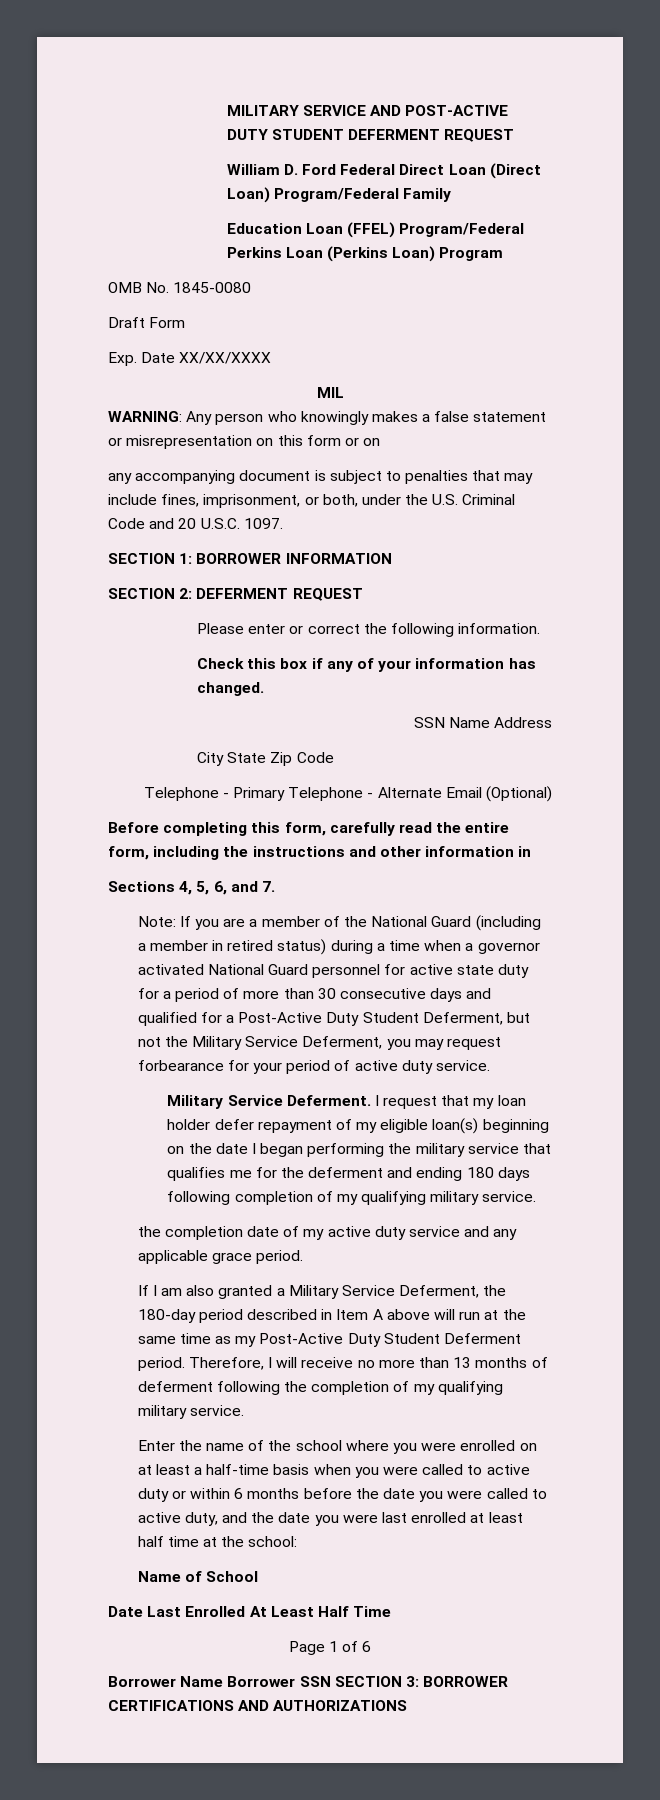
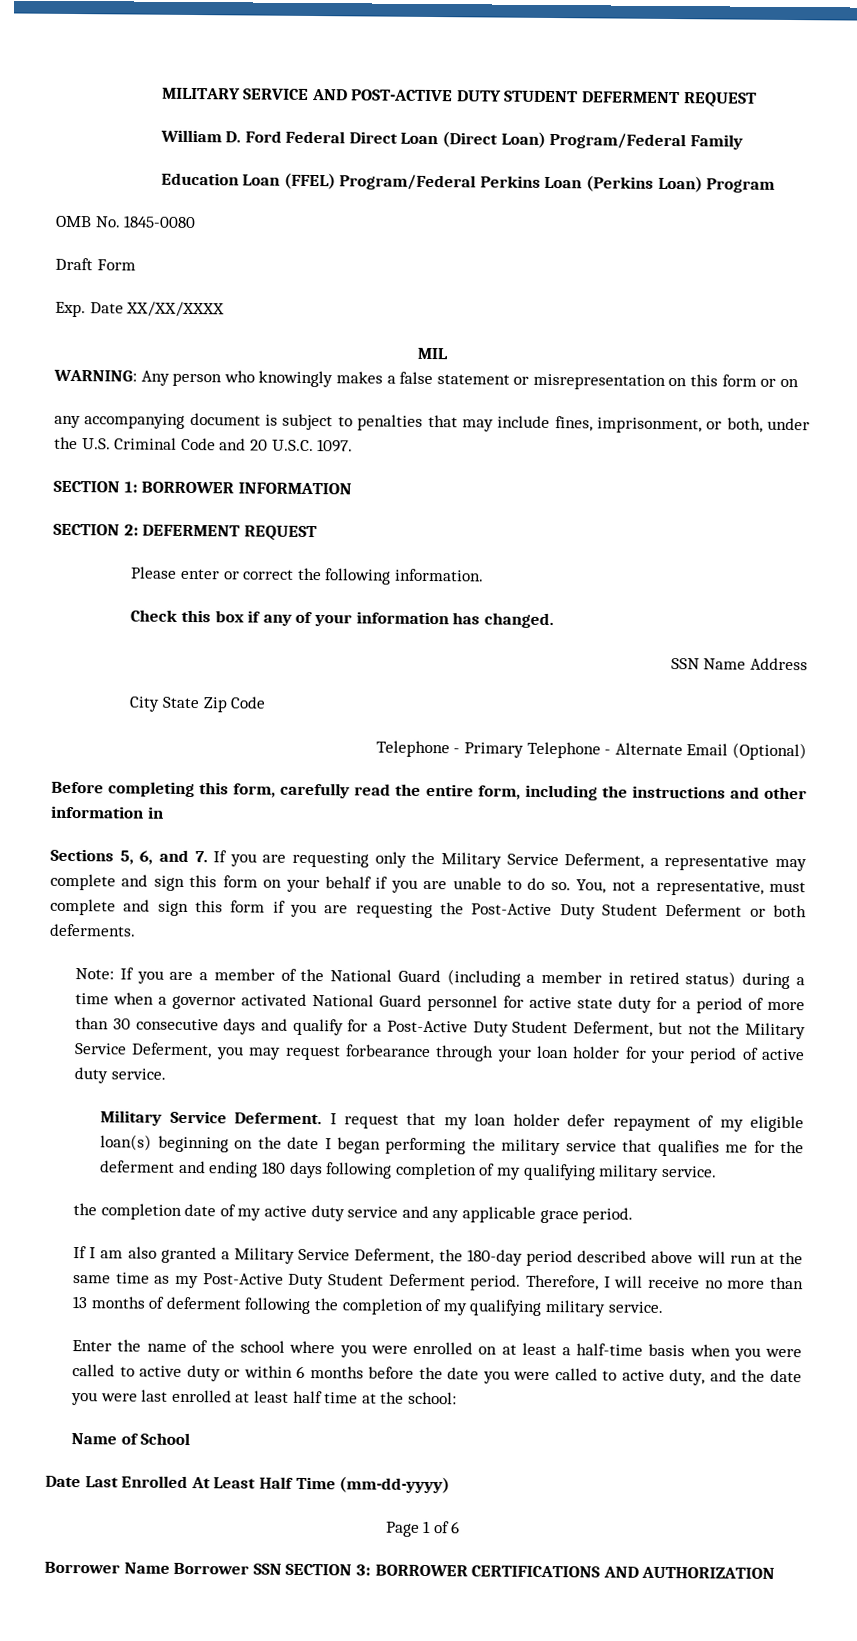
[179,881,193,895] 4, -> (114, 855) none
(275, 886) none -> [213,850,807,872] [50,873,807,896] [50,898,807,920] [50,923,136,937] If you are requesting only the Military Service Deferment, a representative may complete and sign this form on your behalf if you are unable to do so. You, not a representative, must complete and sign this form if you are requesting the Post-Active Duty Student Deferment or both deferments.
[137,1012,197,1026] qualified -> [292,1018,344,1036] qualify
(224, 1065) none -> [435,1045,621,1062] through your loan holder
[321,1309,383,1320] in Item A -> (648, 1256) none
(392, 1611) none -> [339,1476,451,1494] (mm-dd-yyyy)
[273,1700,408,1711] AUTHORIZATIONS -> [641,1566,776,1579] AUTHORIZATION

